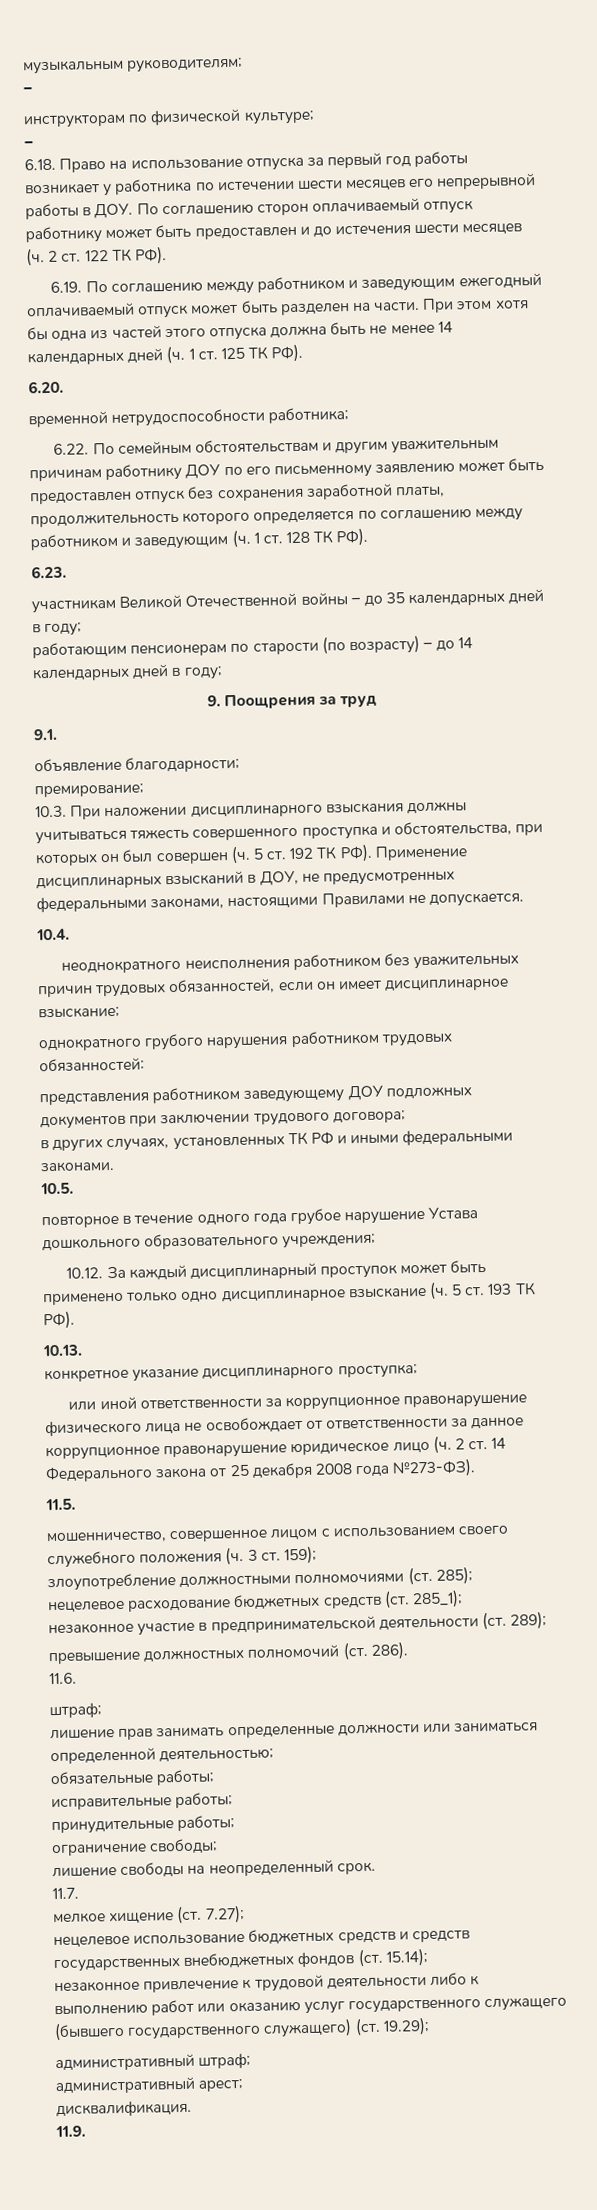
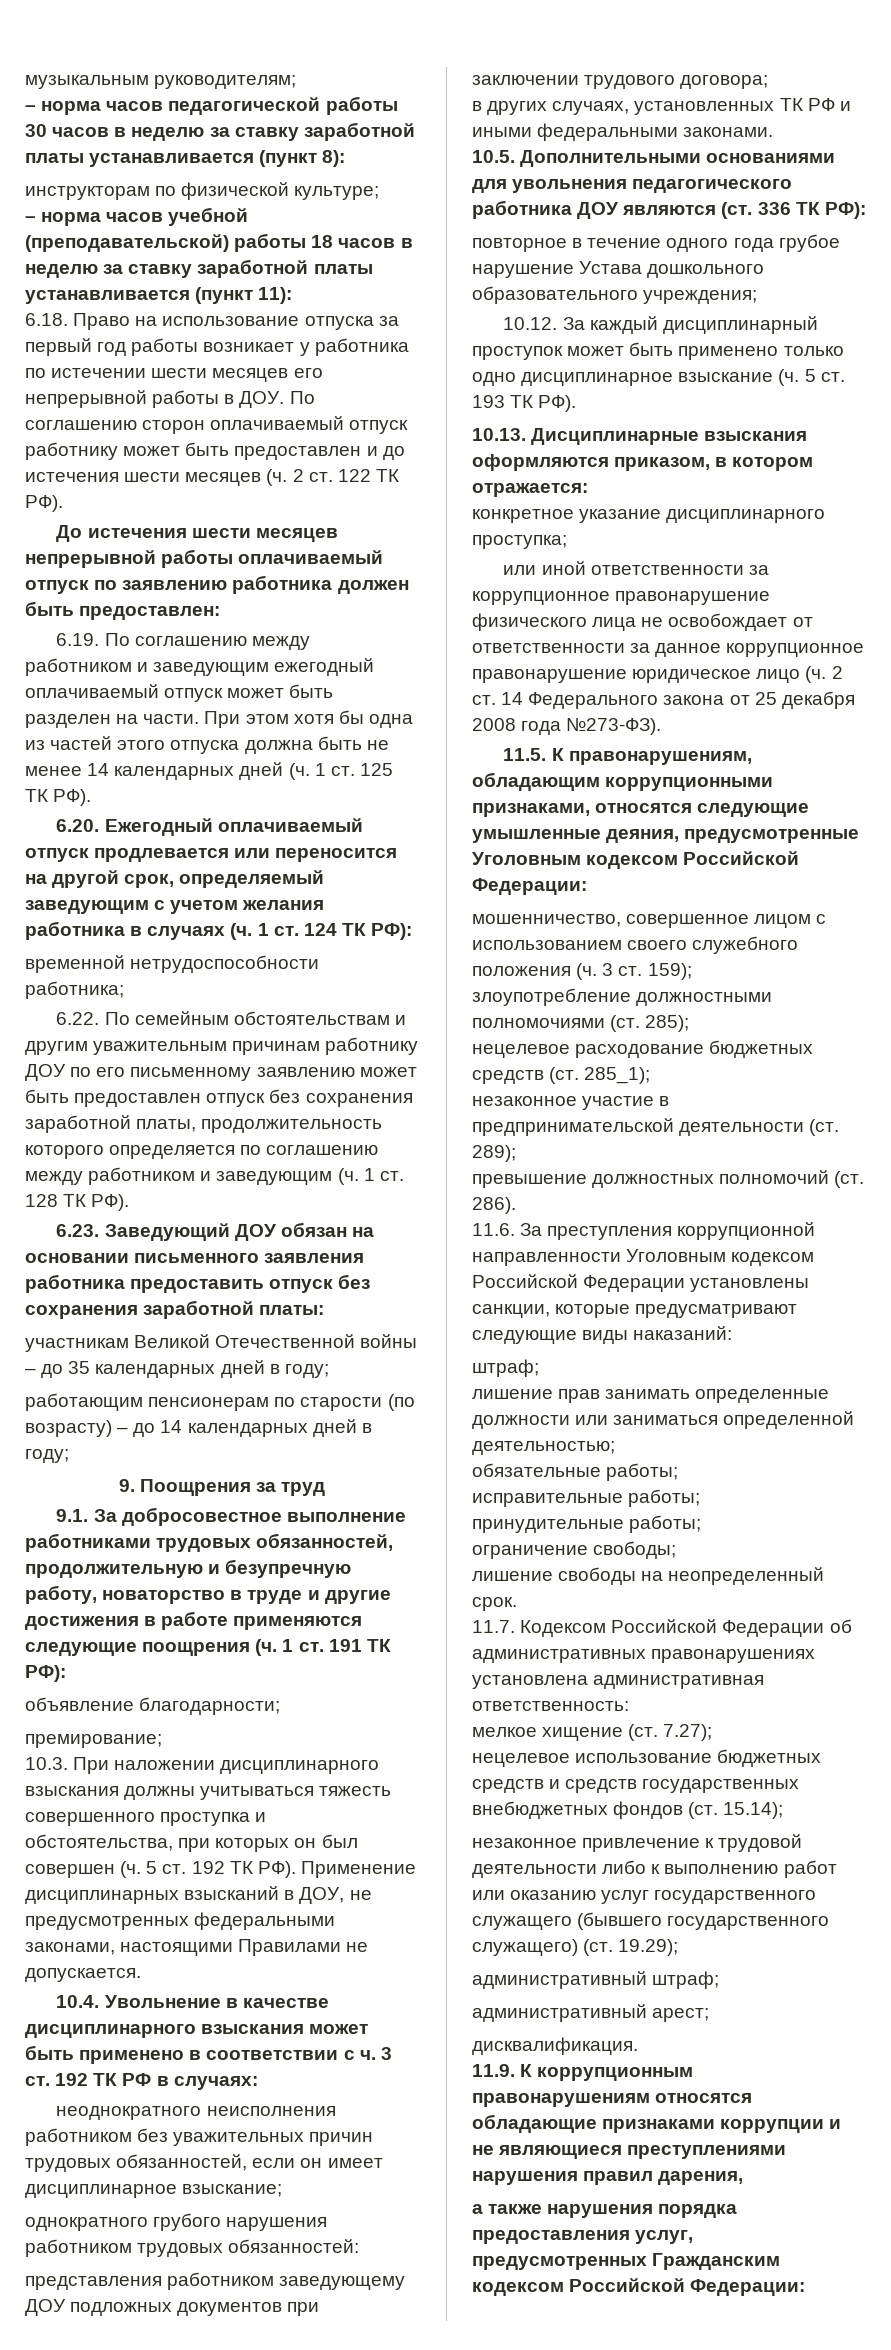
(33, 90) none -> [41,96,398,115] [25,122,415,141] [25,150,346,167] норма часов педагогической работы 30 часов в неделю за ставку заработной платы устанавливается (пункт 8):
(34, 144) none -> [41,207,249,226] [25,233,413,252] [25,259,373,278] [25,287,293,304] норма часов учебной (преподавательской) работы 18 часов в неделю за ставку заработной платы устанавливается (пункт 11):
(167, 255) none -> [56,525,338,542] [25,549,384,568] [25,575,409,594] [25,601,221,620] // До истечения шести месяцев непрерывной работы оплачиваемый отпуск по заявлению работника должен быть предоставлен:
(64, 387) none -> [104,818,363,836] [25,848,398,862] [25,870,325,888] [25,900,325,914] [25,921,413,940] Ежегодный оплачиваемый отпуск продлевается или переносится на другой срок, определяемый заведующим с учетом желания работника в случаях (ч. 1 ст. 124 ТК РФ):
(67, 572) none -> [104,1222,374,1241] [25,1253,365,1263] [25,1274,371,1293] [25,1300,325,1319] Заведующий ДОУ обязан на основании письменного заявления работника предоставить отпуск без сохранения заработной платы:
(58, 734) none -> [93,1507,406,1526] [25,1533,394,1552] [25,1559,352,1578] [25,1585,391,1604] [25,1611,363,1630] [25,1639,391,1656] [25,1665,66,1682] За добросовестное выполнение работниками трудовых обязанностей, продолжительную и безупречную работу, новаторство в труде и другие достижения в работе применяются следующие поощрения (ч. 1 ст. 191 ТК РФ):
(70, 934) none -> [104,1995,329,2008] [25,2024,369,2038] [25,2045,392,2064] [25,2073,258,2090] Увольнение в качестве дисциплинарного взыскания может быть применено в соответствии с ч. 3 ст. 192 ТК РФ в случаях:
(74, 1188) none -> [520,150,836,167] [472,179,793,193] [472,200,866,219] Дополнительными основаниями для увольнения педагогического работника ДОУ являются (ст. 336 ТК РФ):
(83, 1350) none -> [531,428,808,445] [472,454,814,471] [472,483,588,497] Дисциплинарные взыскания оформляются приказом, в котором отражается:
(76, 1504) none -> [551,748,752,765] [472,772,774,791] [472,803,810,817] [472,829,860,843] [472,851,800,869] [472,878,587,895] К правонарушениям, обладающим коррупционными признаками, относятся следующие умышленные деяния, предусмотренные Уголовным кодексом Российской Федерации:
(77, 1678) none -> [520,1222,816,1240] [472,1249,815,1266] [472,1274,810,1292] [472,1304,798,1318] [472,1326,733,1344] За преступления коррупционной направленности Уголовным кодексом Российской Федерации установлены санкции, которые предусматривают следующие виды наказаний:
(79, 1893) none -> [520,1619,852,1637] [472,1649,816,1663] [472,1675,765,1689] [472,1701,629,1711] Кодексом Российской Федерации об административных правонарушениях установлена административная ответственность:
(86, 2131) none -> [520,2064,694,2081] [472,2093,753,2107] [472,2114,842,2133] [472,2145,787,2159] [472,2171,744,2185] [472,2204,738,2218] [472,2230,694,2244] [472,2253,781,2270] [472,2278,806,2296] К коррупционным правонарушениям относятся обладающие признаками коррупции и не являющиеся преступлениями нарушения правил дарения, // а также нарушения порядка предоставления услуг, предусмотренных Гражданским кодексом Российской Федерации:

